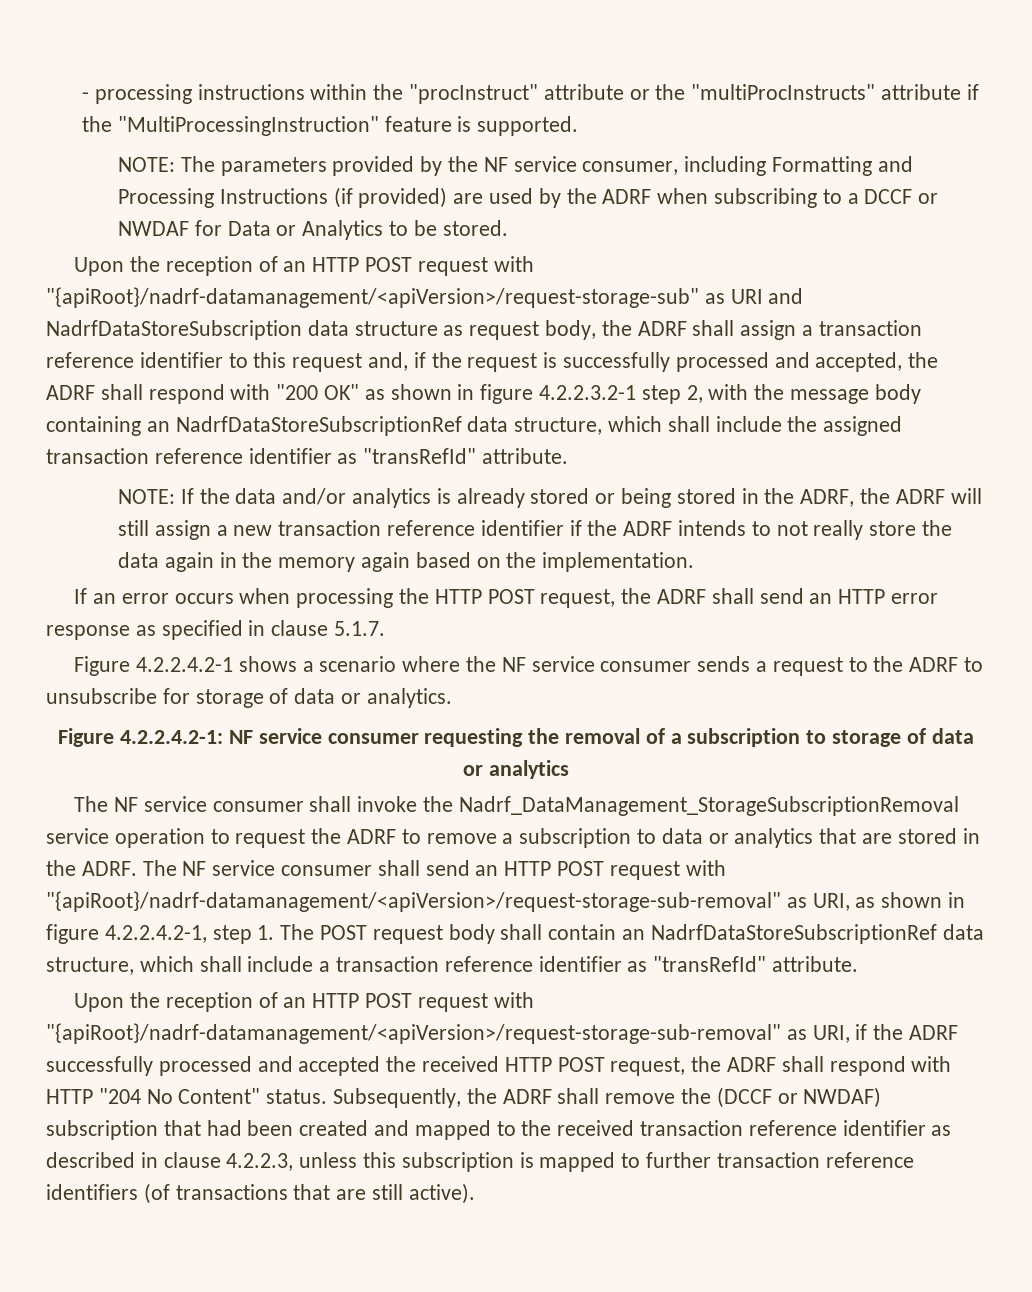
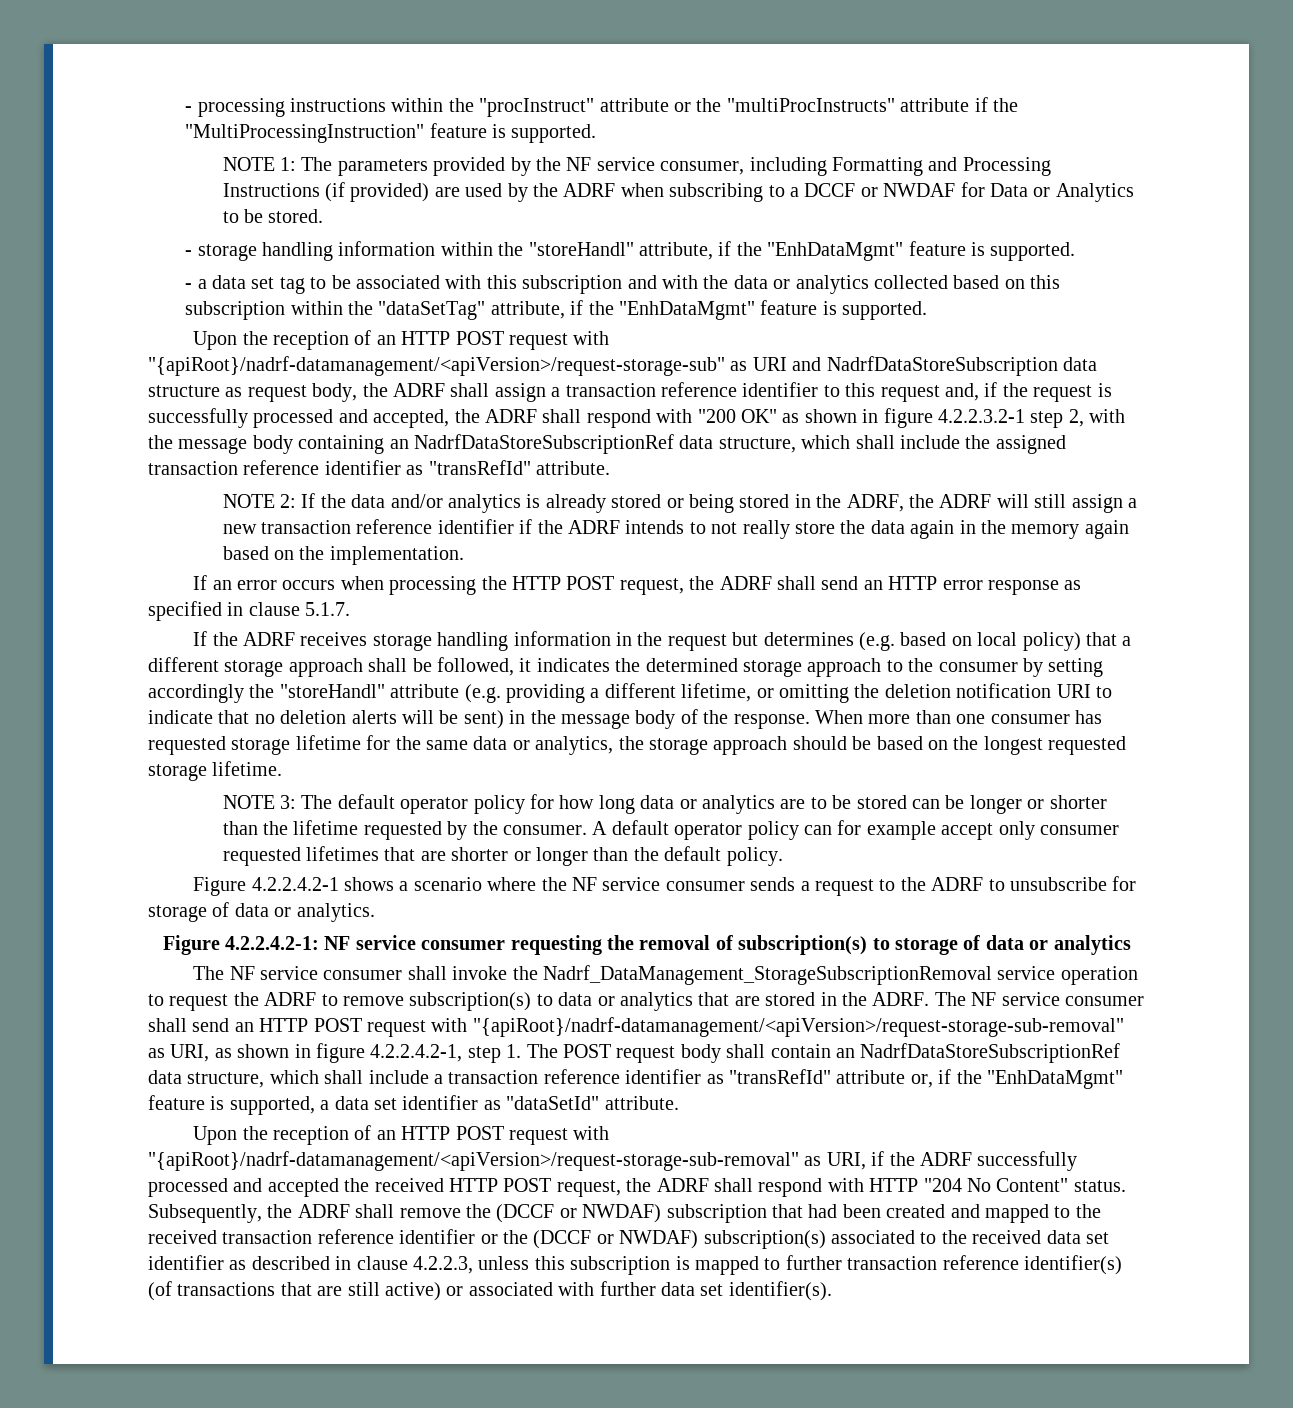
[117,157,175,172] NOTE: -> [222,157,296,171] NOTE 1:
(508, 228) none -> [185,241,1076,261] [185,275,1061,294] [185,300,928,320] // - storage handling information within the "storeHandl" attribute, if the "EnhDataMgmt" feature is supported. // - a data set tag to be associated with this subscription and with the data or analytics collected based on this subscription within the "dataSetTag" attribute, if the "EnhDataMgmt" feature is supported.
[117,489,175,504] NOTE: -> [222,494,296,508] NOTE 2:
(386, 628) none -> [193,631,1132,651] [148,657,1104,677] [148,683,1112,703] [148,709,1102,729] [148,735,1127,755] [148,761,283,781] [222,794,1107,814] [222,820,1119,840] [222,846,783,866] // If the ADRF receives storage handling information in the request but determines (e.g. based on local policy) that a different storage approach shall be followed, it indicates the determined storage approach to the consumer by setting accordingly the "storeHandl" attribute (e.g. providing a different lifetime, or omitting the deletion notification URI to indicate that no deletion alerts will be sent) in the message body of the response. When more than one consumer has requested storage lifetime for the same data or analytics, the storage approach should be based on the longest requested storage lifetime. // NOTE 3: The default operator policy for how long data or analytics are to be stored can be longer or shorter than the lifetime requested by the consumer. A default operator policy can for example accept only consumer requested lifetimes that are shorter or longer than the default policy.
[670,728,801,747] a subscription -> [738,935,868,955] subscription(s)
[502,828,632,848] a subscription -> [409,992,532,1011] subscription(s)
(767, 964) none -> [836,1069,1123,1089] [148,1095,600,1115] attribute or, if the "EnhDataMgmt" feature is supported, a data set identifier as "dataSetId"
(926, 1128) none -> [480,1230,1109,1249] [148,1255,224,1270] or the (DCCF or NWDAF) subscription(s) associated to the received data set identifier
[46,1184,138,1200] identifiers -> [1023,1255,1122,1275] identifier(s)
[408,1183,475,1204] active). -> [385,1281,832,1301] active) or associated with further data set identifier(s).

